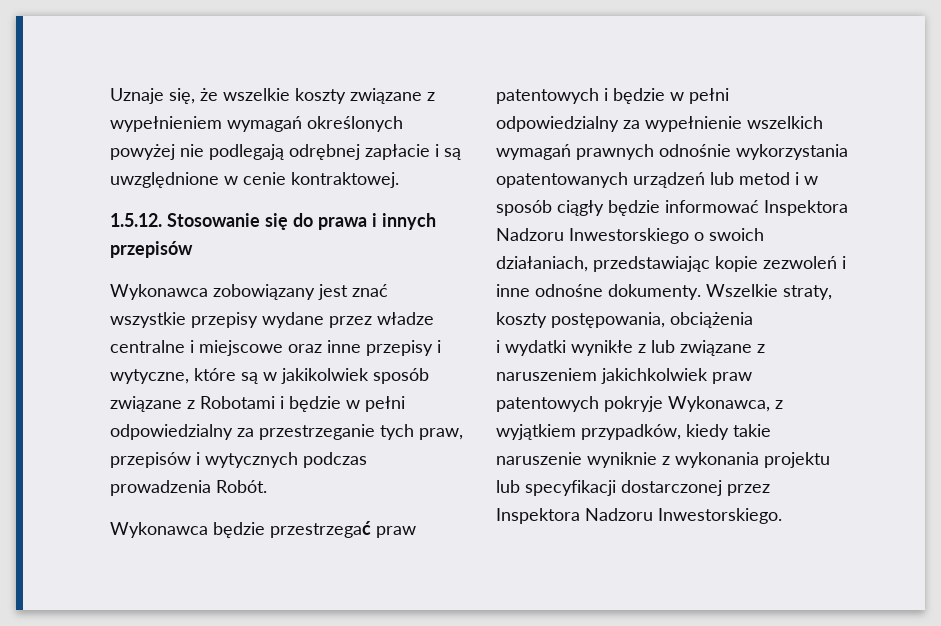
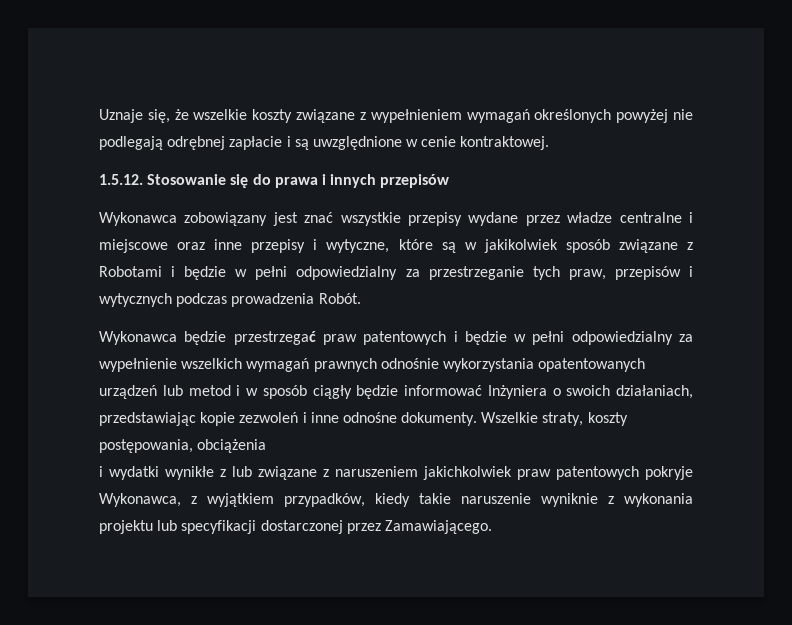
[764,200,848,216] [496,228,689,244] Inspektora Nadzoru Inwestorskiego -> [487,385,547,399] Inżyniera
[496,508,782,524] Inspektora Nadzoru Inwestorskiego. -> [384,520,492,534] Zamawiającego.

